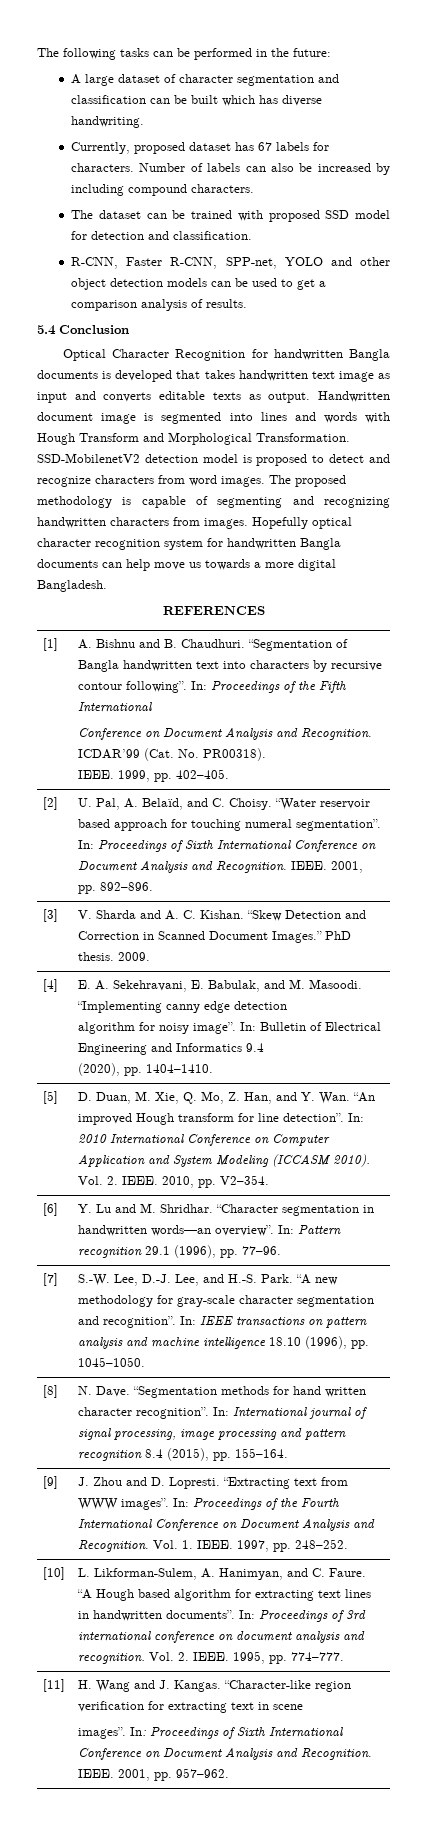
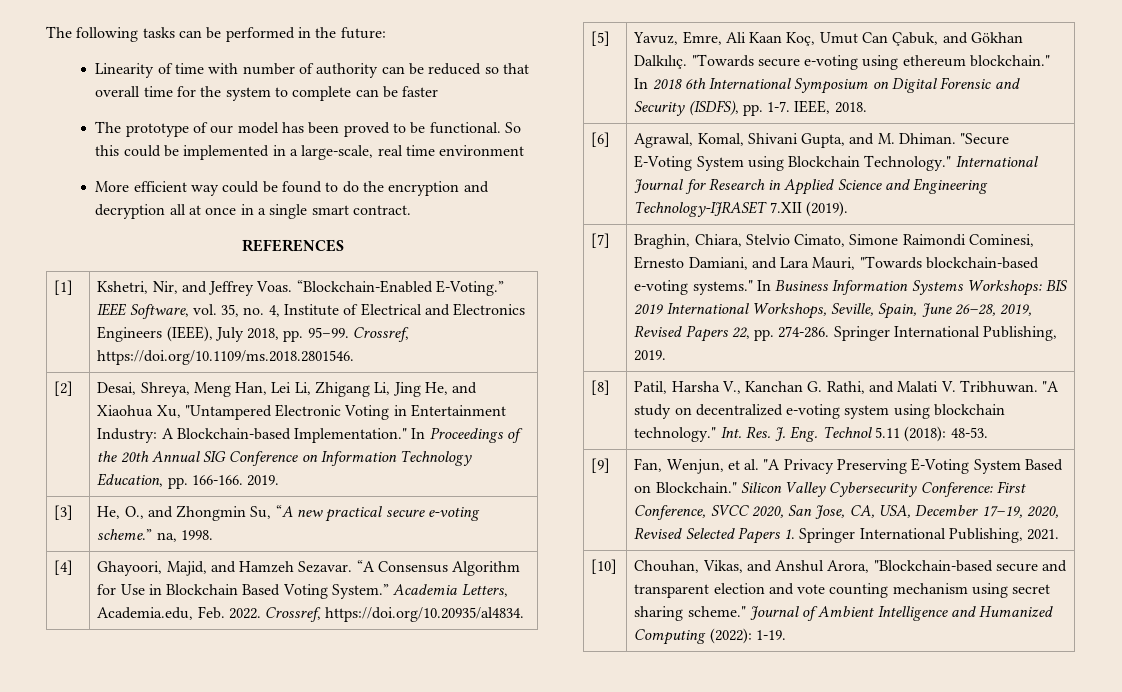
[71,74,340,86] [71,95,323,106] [71,116,145,128] [71,142,330,154] [71,163,390,175] [71,184,255,196] [71,210,390,222] [71,231,253,240] [71,257,390,269] [71,278,327,290] [71,299,248,311] [37,325,129,335] [62,349,390,361] [37,370,390,382] [37,391,391,403] [37,412,390,424] [37,432,350,445] [37,453,390,466] [37,475,346,487] [37,496,390,508] [37,517,352,529] [37,538,341,550] [37,559,336,571] [37,580,107,592] [162,606,265,615] [43,638,59,651] [78,639,349,651] [78,660,383,672] [78,681,347,693] [78,702,153,712] [78,727,373,740] [78,748,267,761] [78,769,230,782] [43,797,59,810] [78,798,371,810] [78,819,382,831] [78,840,377,852] [78,860,364,873] [78,882,154,894] [43,909,59,922] [78,910,367,921] [78,931,352,943] [78,952,151,961] [43,979,59,992] [78,979,363,992] [77,1001,288,1013] [78,1022,382,1034] [78,1043,265,1055] [78,1063,214,1076] [43,1091,59,1104] [78,1091,376,1104] [78,1113,365,1125] [78,1134,331,1146] [78,1154,371,1167] [78,1175,270,1188] [43,1203,59,1216] [78,1203,375,1216] [78,1225,342,1236] [78,1245,282,1258] [43,1273,59,1286] [78,1274,339,1286] [78,1295,375,1307] [78,1316,368,1328] [78,1336,370,1349] [78,1357,146,1367] [43,1385,59,1398] [78,1386,367,1398] [78,1407,368,1419] [78,1428,347,1440] [78,1448,289,1461] [43,1476,59,1489] [78,1477,349,1489] [78,1498,340,1510] [78,1518,376,1531] [78,1539,349,1552] [43,1567,66,1580] [78,1568,367,1580] [77,1589,372,1601] [78,1610,367,1622] [78,1631,366,1643] [78,1651,345,1664] [43,1679,66,1692] [78,1680,352,1692] [78,1701,304,1713] [78,1727,344,1739] [78,1747,373,1760] [78,1768,230,1781] A large dataset of character segmentation and classification can be built which has diverse handwriting. // Currently, proposed dataset has 67 labels for characters. Number of labels can also be increased by including compound characters. // The dataset can be trained with proposed SSD model for detection and classification. // R-CNN, Faster R-CNN, SPP-net, YOLO and other object detection models can be used to get a comparison analysis of results. // 5.4 Conclusion // Optical Character Recognition for handwritten Bangla documents is developed that takes handwritten text image as input and converts editable texts as output. Handwritten document image is segmented into lines and words with Hough Transform and Morphological Transformation. SSD-MobilenetV2 detection model is proposed to detect and recognize characters from word images. The proposed methodology is capable of segmenting and recognizing handwritten characters from images. Hopefully optical character recognition system for handwritten Bangla documents can help move us towards a more digital Bangladesh. // REFERENCES // [1] | A. Bishnu and B. Chaudhuri. “Segmentation of Bangla handwritten text into characters by recursive contour following”. In: Proceedings of the Fifth International // Conference on Document Analysis and Recognition. ICDAR’99 (Cat. No. PR00318). // IEEE. 1999, pp. 402–405. // [2] | U. Pal, A. Belaïd, and C. Choisy. “Water reservoir based approach for touching numeral segmentation”. In: Proceedings of Sixth International Conference on Document Analysis and Recognition. IEEE. 2001, pp. 892–896. // [3] | V. Sharda and A. C. Kishan. “Skew Detection and Correction in Scanned Document Images.” PhD thesis. 2009. // [4] | E. A. Sekehravani, E. Babulak, and M. Masoodi. “Implementing canny edge detection // algorithm for noisy image”. In: Bulletin of Electrical Engineering and Informatics 9.4 // (2020), pp. 1404–1410. // [5] | D. Duan, M. Xie, Q. Mo, Z. Han, and Y. Wan. “An improved Hough transform for line detection”. In: 2010 International Conference on Computer Application and System Modeling (ICCASM 2010). Vol. 2. IEEE. 2010, pp. V2–354. // [6] | Y. Lu and M. Shridhar. “Character segmentation in handwritten words—an overview”. In: Pattern recognition 29.1 (1996), pp. 77–96. // [7] | S.-W. Lee, D.-J. Lee, and H.-S. Park. “A new methodology for gray-scale character segmentation and recognition”. In: IEEE transactions on pattern analysis and machine intelligence 18.10 (1996), pp. 1045–1050. // [8] | N. Dave. “Segmentation methods for hand written character recognition”. In: International journal of signal processing, image processing and pattern recognition 8.4 (2015), pp. 155–164. // [9] | J. Zhou and D. Lopresti. “Extracting text from WWW images”. In: Proceedings of the Fourth International Conference on Document Analysis and Recognition. Vol. 1. IEEE. 1997, pp. 248–252. // [10] | L. Likforman-Sulem, A. Hanimyan, and C. Faure. “A Hough based algorithm for extracting text lines in handwritten documents”. In: Proceedings of 3rd international conference on document analysis and recognition. Vol. 2. IEEE. 1995, pp. 774–777. // [11] | H. Wang and J. Kangas. “Character-like region verification for extracting text in scene // images”. In: Proceedings of Sixth International Conference on Document Analysis and Recognition. IEEE. 2001, pp. 957–962. -> [95,63,529,78] [95,86,439,101] [95,121,521,137] [95,145,525,160] [95,181,489,196] [95,204,411,219] [241,239,344,252] [54,280,74,295] [97,280,505,296] [97,303,526,319] [97,326,410,342] [97,350,355,365] [54,381,74,396] [97,381,478,397] [97,404,507,420] [97,427,524,443] [97,450,473,466] [97,473,280,489] [54,505,74,520] [97,505,481,522] [97,529,213,542] [54,560,74,575] [97,560,521,576] [97,584,508,599] [97,606,525,622] [591,31,611,46] [633,31,1024,46] [634,54,1051,70] [634,77,1020,94] [634,100,867,116] [591,132,611,147] [634,133,1010,148] [634,155,1038,171] [634,178,989,195] [634,201,848,217] [591,233,611,248] [634,234,1035,249] [634,256,1040,270] [634,280,1068,296] [634,303,1033,319] [634,325,1058,342] [634,350,667,361] [591,380,611,395] [634,380,1060,394] [634,404,1006,419] [634,426,988,442] [591,458,611,473] [634,458,1064,474] [634,481,1027,497] [634,505,1060,520] [634,527,1060,544] [591,559,618,574] [634,560,1068,573] [634,583,1051,598] [634,606,1054,621] [634,628,786,645] Linearity of time with number of authority can be reduced so that overall time for the system to complete can be faster // The prototype of our model has been proved to be functional. So this could be implemented in a large-scale, real time environment // More efficient way could be found to do the encryption and decryption all at once in a single smart contract. // REFERENCES // [1] | Kshetri, Nir, and Jeffrey Voas. “Blockchain-Enabled E-Voting.” IEEE Software, vol. 35, no. 4, Institute of Electrical and Electronics Engineers (IEEE), July 2018, pp. 95–99. Crossref, https://doi.org/10.1109/ms.2018.2801546. // [2] | Desai, Shreya, Meng Han, Lei Li, Zhigang Li, Jing He, and Xiaohua Xu, "Untampered Electronic Voting in Entertainment Industry: A Blockchain-based Implementation." In Proceedings of the 20th Annual SIG Conference on Information Technology Education, pp. 166-166. 2019. // [3] | He, O., and Zhongmin Su, “A new practical secure e-voting scheme.” na, 1998. // [4] | Ghayoori, Majid, and Hamzeh Sezavar. “A Consensus Algorithm for Use in Blockchain Based Voting System.” Academia Letters, Academia.edu, Feb. 2022. Crossref, https://doi.org/10.20935/al4834. // [5] | Yavuz, Emre, Ali Kaan Koç, Umut Can Çabuk, and Gökhan Dalkılıç. "Towards secure e-voting using ethereum blockchain." In 2018 6th International Symposium on Digital Forensic and Security (ISDFS), pp. 1-7. IEEE, 2018. // [6] | Agrawal, Komal, Shivani Gupta, and M. Dhiman. "Secure E-Voting System using Blockchain Technology." International Journal for Research in Applied Science and Engineering Technology-IJRASET 7.XII (2019). // [7] | Braghin, Chiara, Stelvio Cimato, Simone Raimondi Cominesi, Ernesto Damiani, and Lara Mauri, "Towards blockchain-based e-voting systems." In Business Information Systems Workshops: BIS 2019 International Workshops, Seville, Spain, June 26–28, 2019, Revised Papers 22, pp. 274-286. Springer International Publishing, 2019. // [8] | Patil, Harsha V., Kanchan G. Rathi, and Malati V. Tribhuwan. "A study on decentralized e-voting system using blockchain technology." Int. Res. J. Eng. Technol 5.11 (2018): 48-53. // [9] | Fan, Wenjun, et al. "A Privacy Preserving E-Voting System Based on Blockchain." Silicon Valley Cybersecurity Conference: First Conference, SVCC 2020, San Jose, CA, USA, December 17–19, 2020, Revised Selected Papers 1. Springer International Publishing, 2021. // [10] | Chouhan, Vikas, and Anshul Arora, "Blockchain-based secure and transparent election and vote counting mechanism using secret sharing scheme." Journal of Ambient Intelligence and Humanized Computing (2022): 1-19.

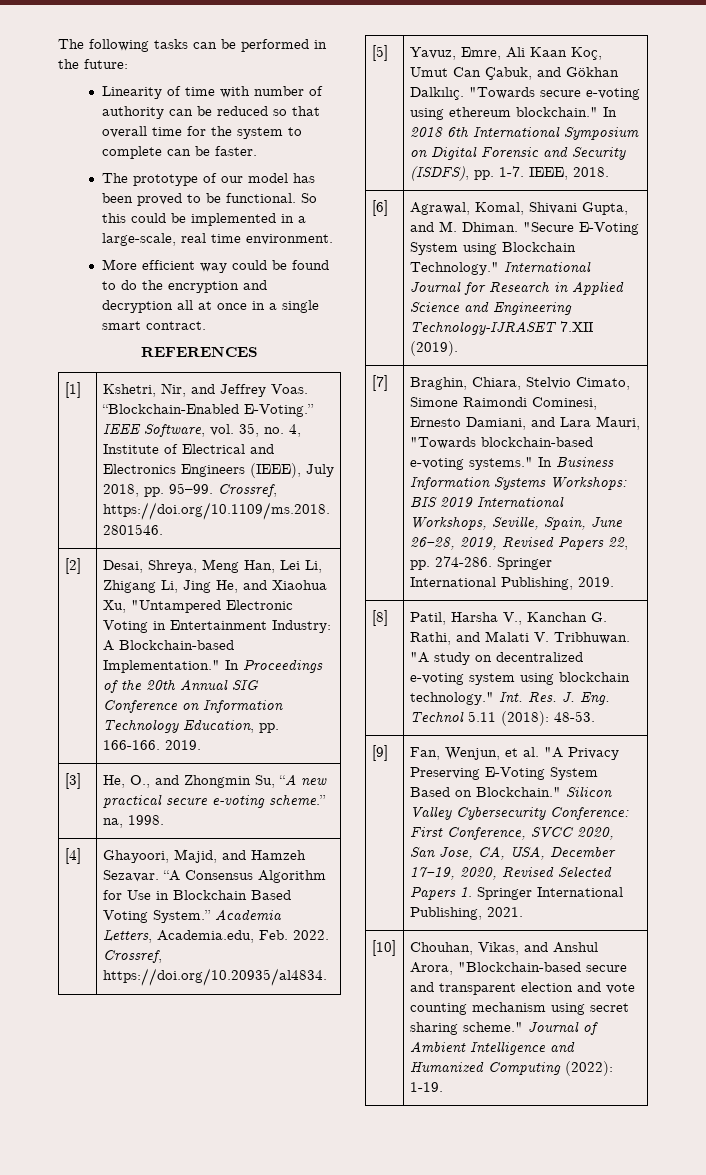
[402,86,439,97] faster -> [215,146,258,156] faster.
[439,145,525,156] environment -> [246,234,334,245] environment.

